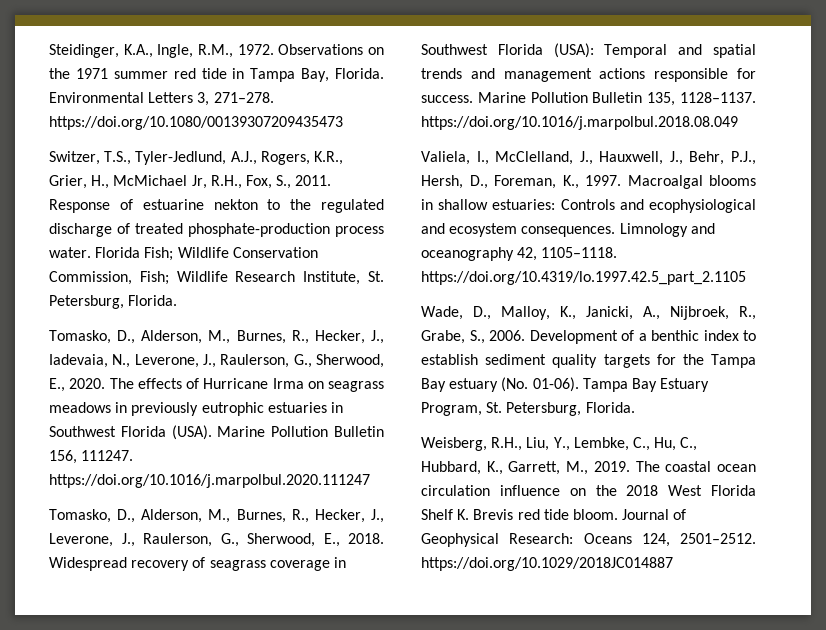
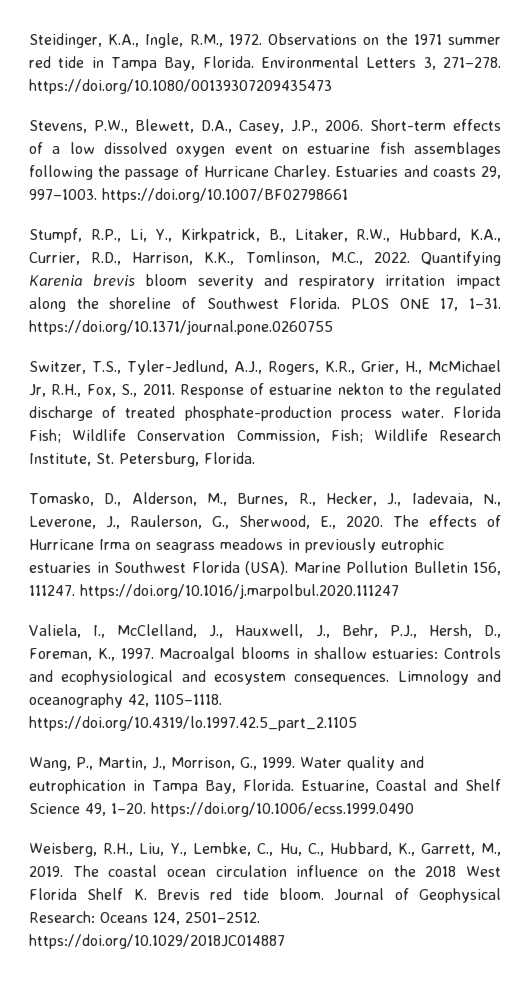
(343, 123) none -> [29,119,501,134] [29,142,501,157] [29,165,502,180] [29,188,348,203] [29,228,501,243] [29,251,501,266] [29,274,501,289] [29,297,502,312] [29,320,333,335] // Stevens, P.W., Blewett, D.A., Casey, J.P., 2006. Short-term effects of a low dissolved oxygen event on estuarine fish assemblages following the passage of Hurricane Charley. Estuaries and coasts 29, 997–1003. https://doi.org/10.1007/BF02798661 // Stumpf, R.P., Li, Y., Kirkpatrick, B., Litaker, R.W., Hubbard, K.A., Currier, R.D., Harrison, K.K., Tomlinson, M.C., 2022. Quantifying Karenia brevis bloom severity and respiratory irritation impact along the shoreline of Southwest Florida. PLOS ONE 17, 1–31. https://doi.org/10.1371/journal.pone.0260755
[49,509,384,523] [49,533,384,547] [49,557,346,571] [421,43,756,58] [421,68,756,82] [421,92,756,106] [421,116,738,130] // Tomasko, D., Alderson, M., Burnes, R., Hecker, J., Leverone, J., Raulerson, G., Sherwood, E., 2018. Widespread recovery of seagrass coverage in Southwest Florida (USA): Temporal and spatial trends and management actions responsible for success. Marine Pollution Bulletin 135, 1128–1137. https://doi.org/10.1016/j.marpolbul.2018.08.049 -> (399, 591) none
[421,306,756,320] [421,330,756,344] [421,354,756,368] [421,377,710,392] [421,402,635,416] Wade, D., Malloy, K., Janicki, A., Nijbroek, R., Grabe, S., 2006. Development of a benthic index to establish sediment quality targets for the Tampa Bay estuary (No. 01-06). Tampa Bay Estuary Program, St. Petersburg, Florida. -> [29,756,424,771] [29,779,501,794] [29,802,414,817] Wang, P., Martin, J., Morrison, G., 1999. Water quality and eutrophication in Tampa Bay, Florida. Estuarine, Coastal and Shelf Science 49, 1–20. https://doi.org/10.1006/ecss.1999.0490

